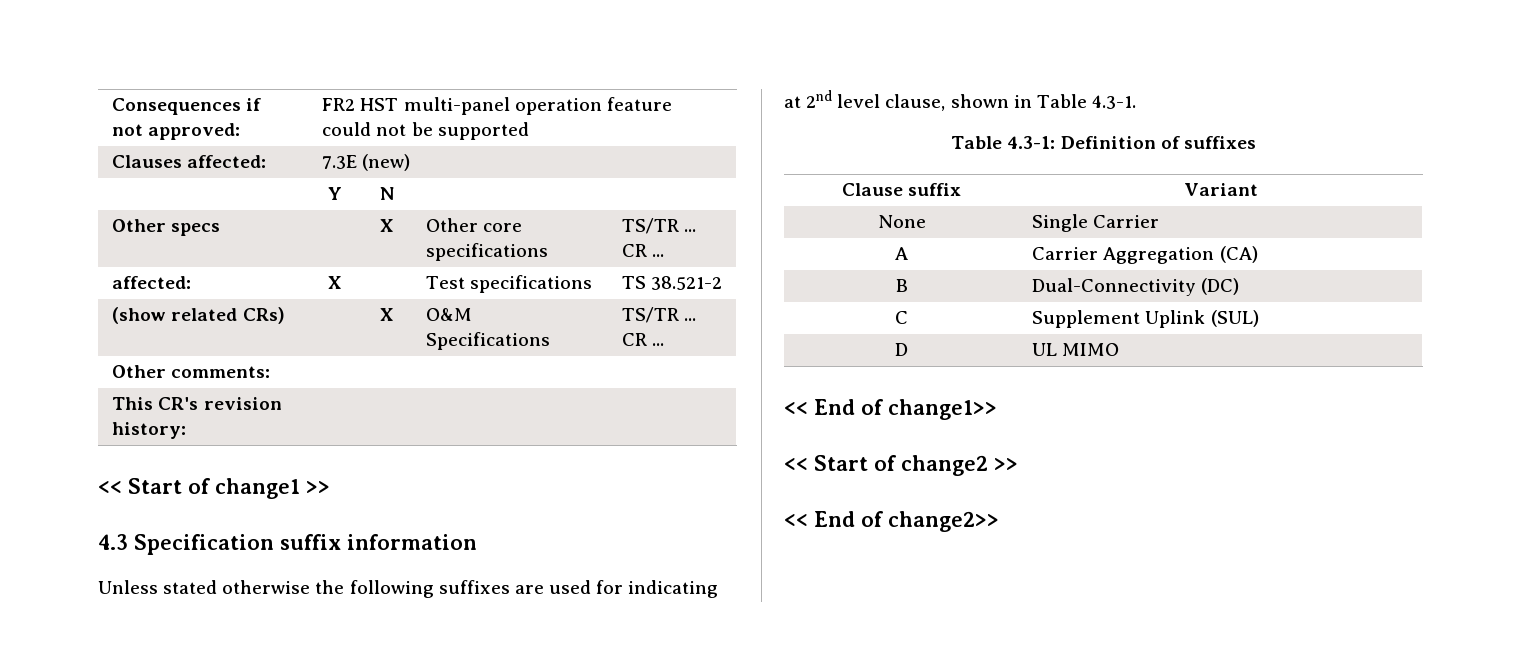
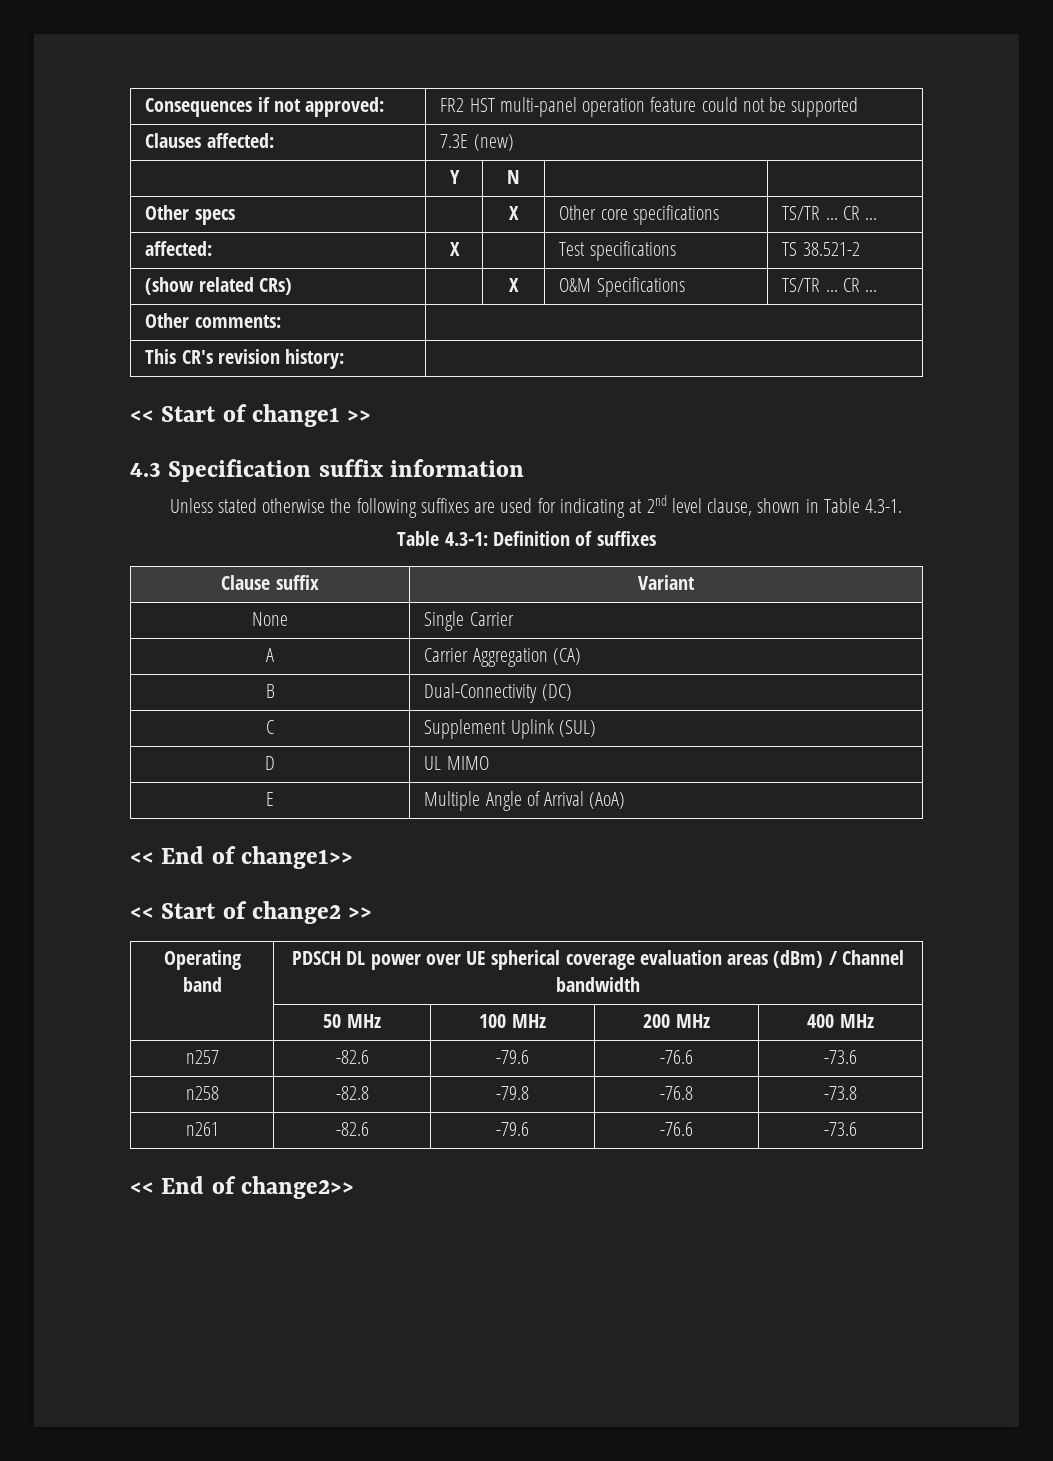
(1120, 349) none -> [266,792,274,806] [424,791,626,811] // E | Multiple Angle of Arrival (AoA)
(1018, 464) none -> [163,950,241,970] [182,977,222,992] [292,950,904,970] [556,977,640,992] [323,1014,381,1028] [479,1014,546,1028] [643,1014,710,1028] [807,1014,874,1028] [185,1050,219,1064] [335,1050,369,1064] [496,1050,529,1064] [660,1050,693,1064] [824,1050,857,1064] [185,1086,219,1100] [335,1086,369,1100] [496,1086,529,1100] [660,1086,693,1100] [824,1086,857,1100] [185,1122,219,1136] [335,1122,369,1136] [496,1122,529,1136] [660,1122,693,1136] [824,1122,857,1136] // Operating band | PDSCH DL power over UE spherical coverage evaluation areas (dBm) / Channel bandwidth // | 50 MHz | 100 MHz | 200 MHz | 400 MHz // n257 | -82.6 | -79.6 | -76.6 | -73.6 // n258 | -82.8 | -79.8 | -76.8 | -73.8 // n261 | -82.6 | -79.6 | -76.6 | -73.6

